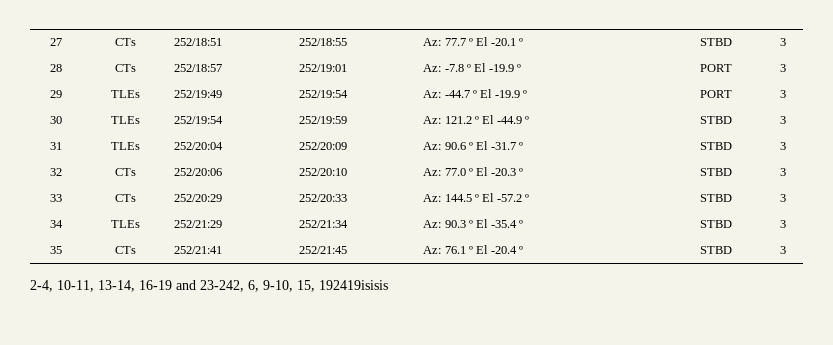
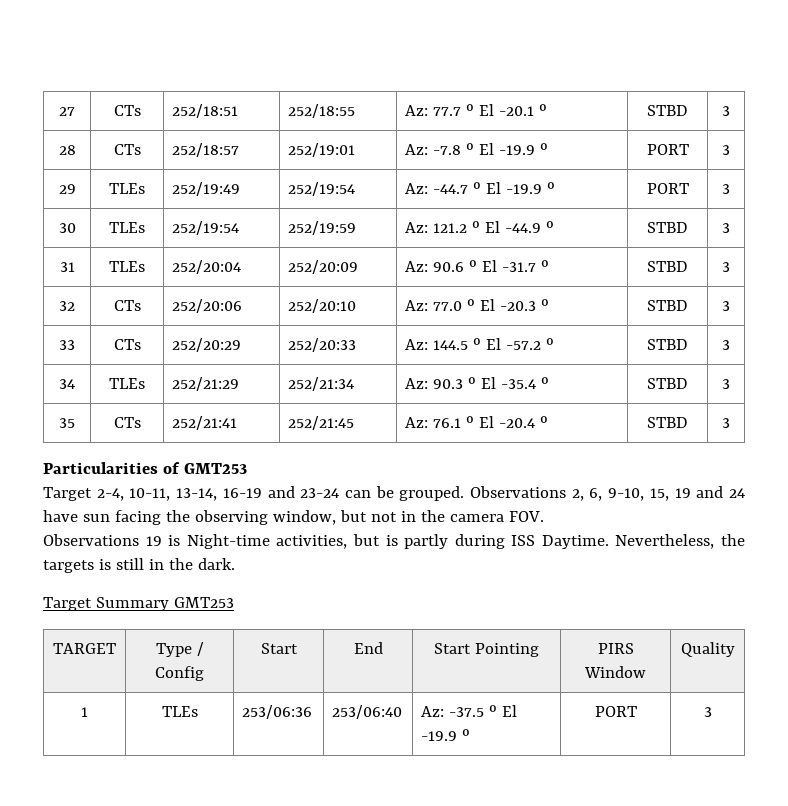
(786, 250) none -> [43,462,247,474] [43,487,92,501] Particularities of GMT253 // Target
[200,280,388,292] 23-242, 6, 9-10, 15, 192419isisis -> [300,486,746,501] [43,510,544,525] [43,534,745,549] [43,558,235,573] [43,597,234,611] [53,643,116,654] [155,642,204,657] [155,666,204,681] [260,643,298,654] [353,642,383,654] [434,643,539,657] [597,643,634,654] [584,666,646,678] [680,642,735,657] [81,707,88,717] [161,706,198,717] [242,705,313,719] [332,705,403,719] [421,705,518,717] [421,729,471,741] [594,706,637,717] [703,707,712,717] 23-24 can be grouped. Observations 2, 6, 9-10, 15, 19 and 24 have sun facing the observing window, but not in the camera FOV. // Observations 19 is Night-time activities, but is partly during ISS Daytime. Nevertheless, the targets is still in the dark. // Target Summary GMT253 // TARGET | Type / Config | Start | End | Start Pointing | PIRS Window | Quality // 1 | TLEs | 253/06:36 | 253/06:40 | Az: -37.5 º El -19.9 º | PORT | 3

